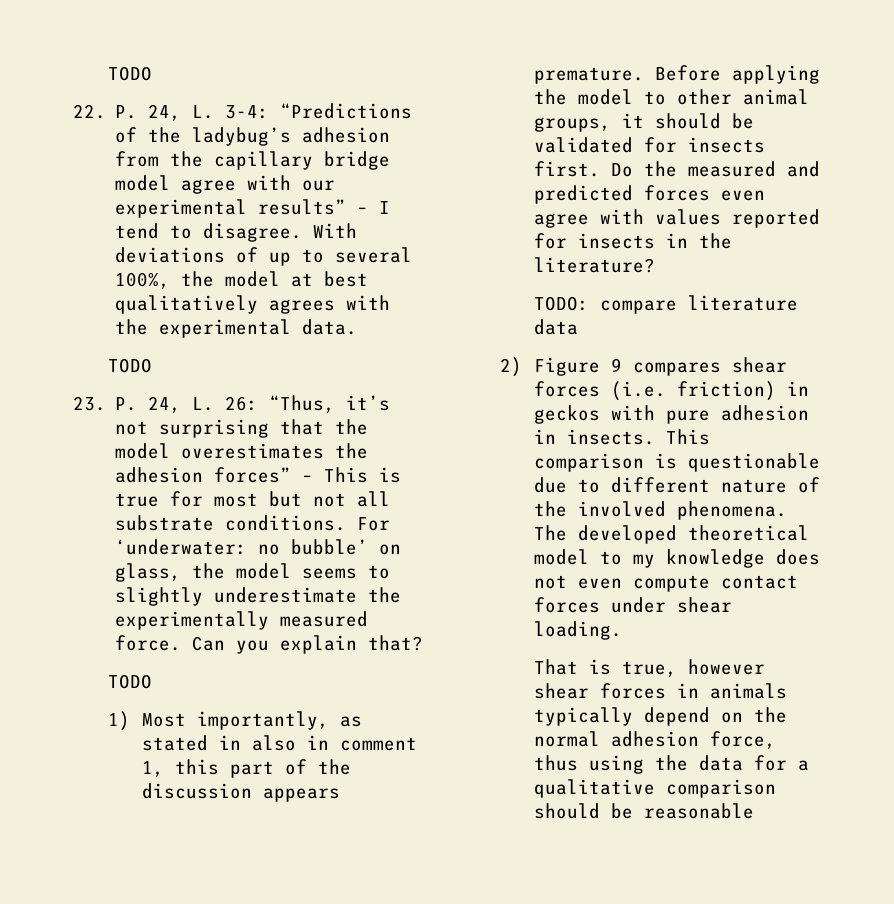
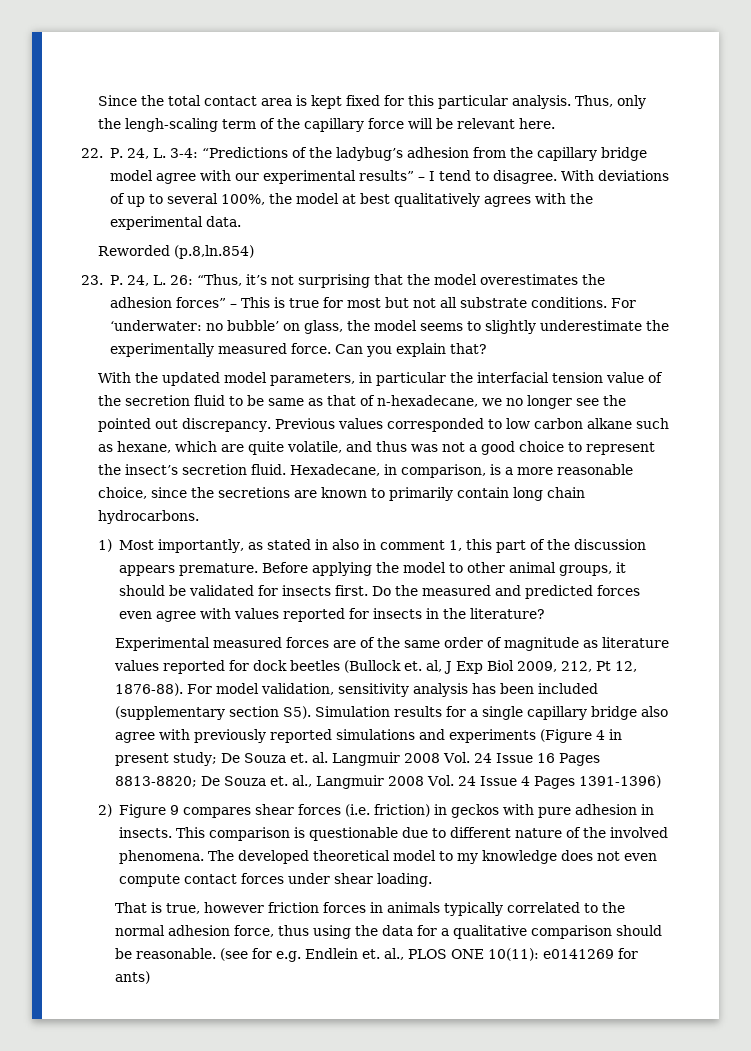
[107,66,152,81] TODO -> [98,95,647,109] [98,118,556,132] Since the total contact area is kept fixed for this particular analysis. Thus, only the lengh-scaling term of the capillary force will be relevant here.
[107,358,152,373] TODO -> [98,245,255,259] Reworded (p.8,ln.854)
[107,674,152,689] TODO -> [98,372,664,386] [98,395,627,409] [98,418,670,432] [98,441,656,455] [98,464,634,478] [98,487,586,501] [98,510,200,524] With the updated model parameters, in particular the interfacial tension value of the secretion fluid to be same as that of n-hexadecane, we no longer see the pointed out discrepancy. Previous values corresponded to low carbon alkane such as hexane, which are quite volatile, and thus was not a good choice to represent the insect’s secretion fluid. Hexadecane, in comparison, is a more reasonable choice, since the secretions are known to primarily contain long chain hydrocarbons.
[534,295,799,314] [534,319,579,335] TODO: compare literature data -> [115,637,670,651] [114,660,638,674] [115,683,599,697] [115,706,669,720] [115,729,623,743] [115,752,601,766] [115,775,662,789] Experimental measured forces are of the same order of magnitude as literature values reported for dock beetles (Bullock et. al, J Exp Biol 2009, 212, Pt 12, 1876-88). For model validation, sensitivity analysis has been included (supplementary section S5). Simulation results for a single capillary bridge also agree with previously reported simulations and experiments (Figure 4 in present study; De Souza et. al. Langmuir 2008 Vol. 24 Issue 16 Pages 8813-8820; De Souza et. al., Langmuir 2008 Vol. 24 Issue 4 Pages 1391-1396)
[534,683,590,699] shear -> [268,902,320,913] friction
[644,707,744,726] depend on -> [507,902,599,913] correlated to
[644,803,755,819] reasonable -> [136,948,639,962] [115,971,151,984] reasonable. (see for e.g. Endlein et. al., PLOS ONE 10(11): e0141269 for ants)

